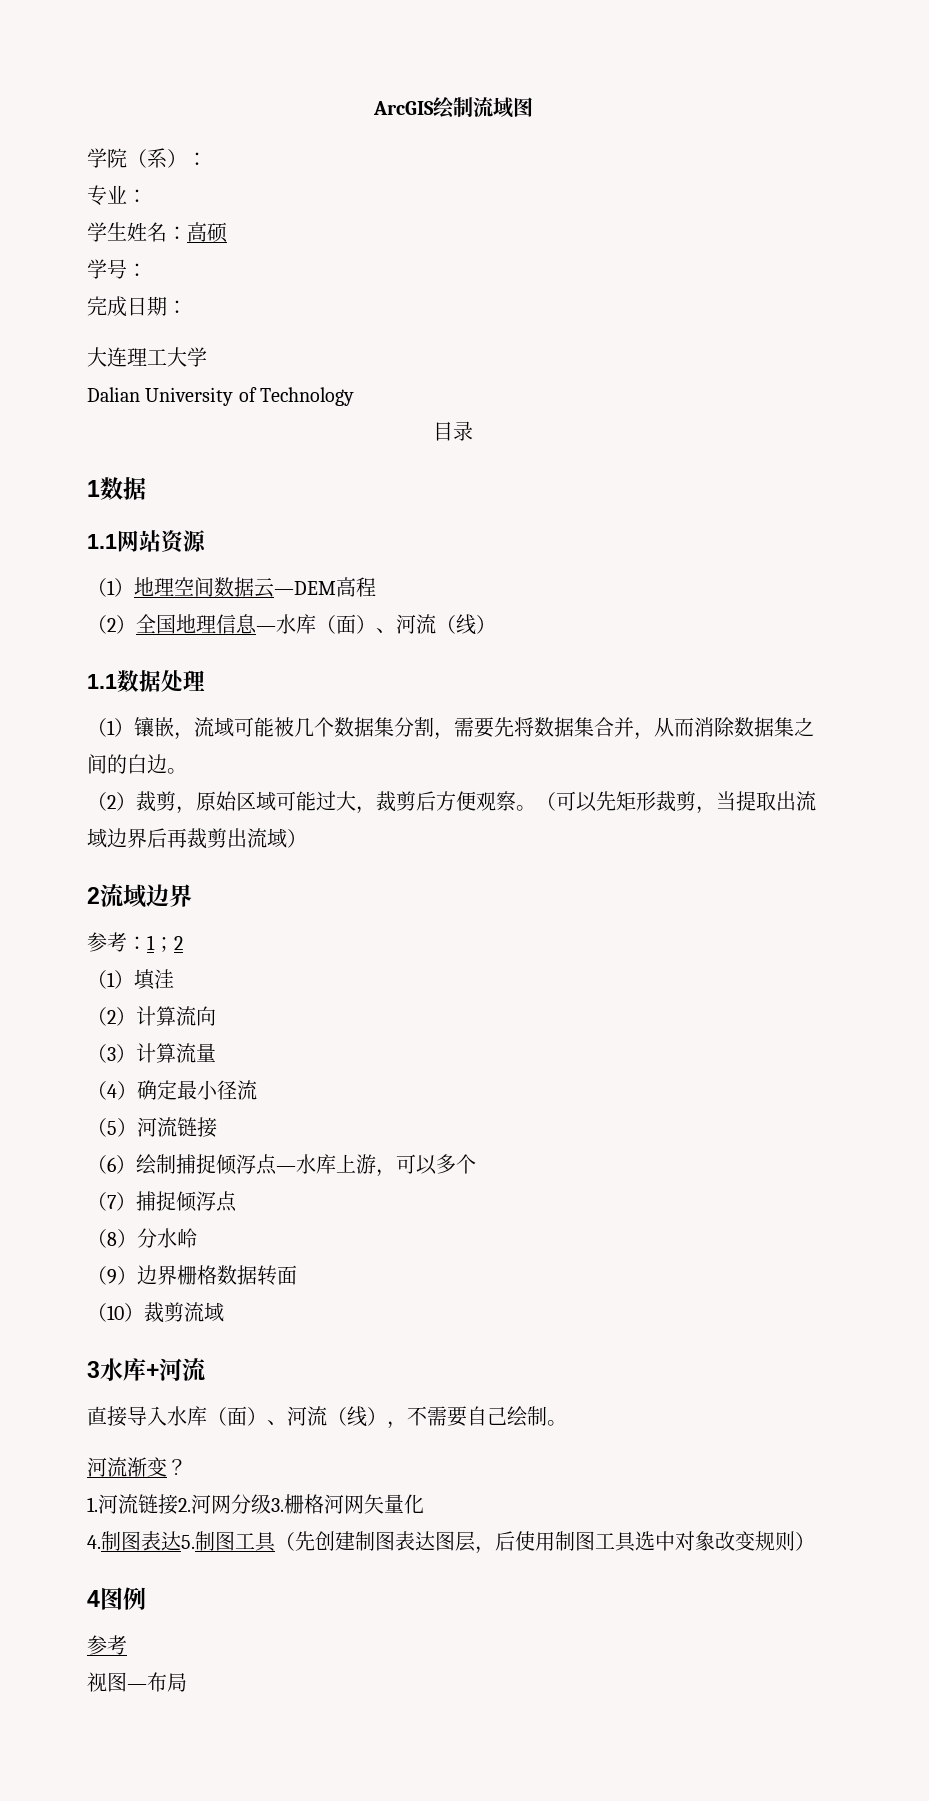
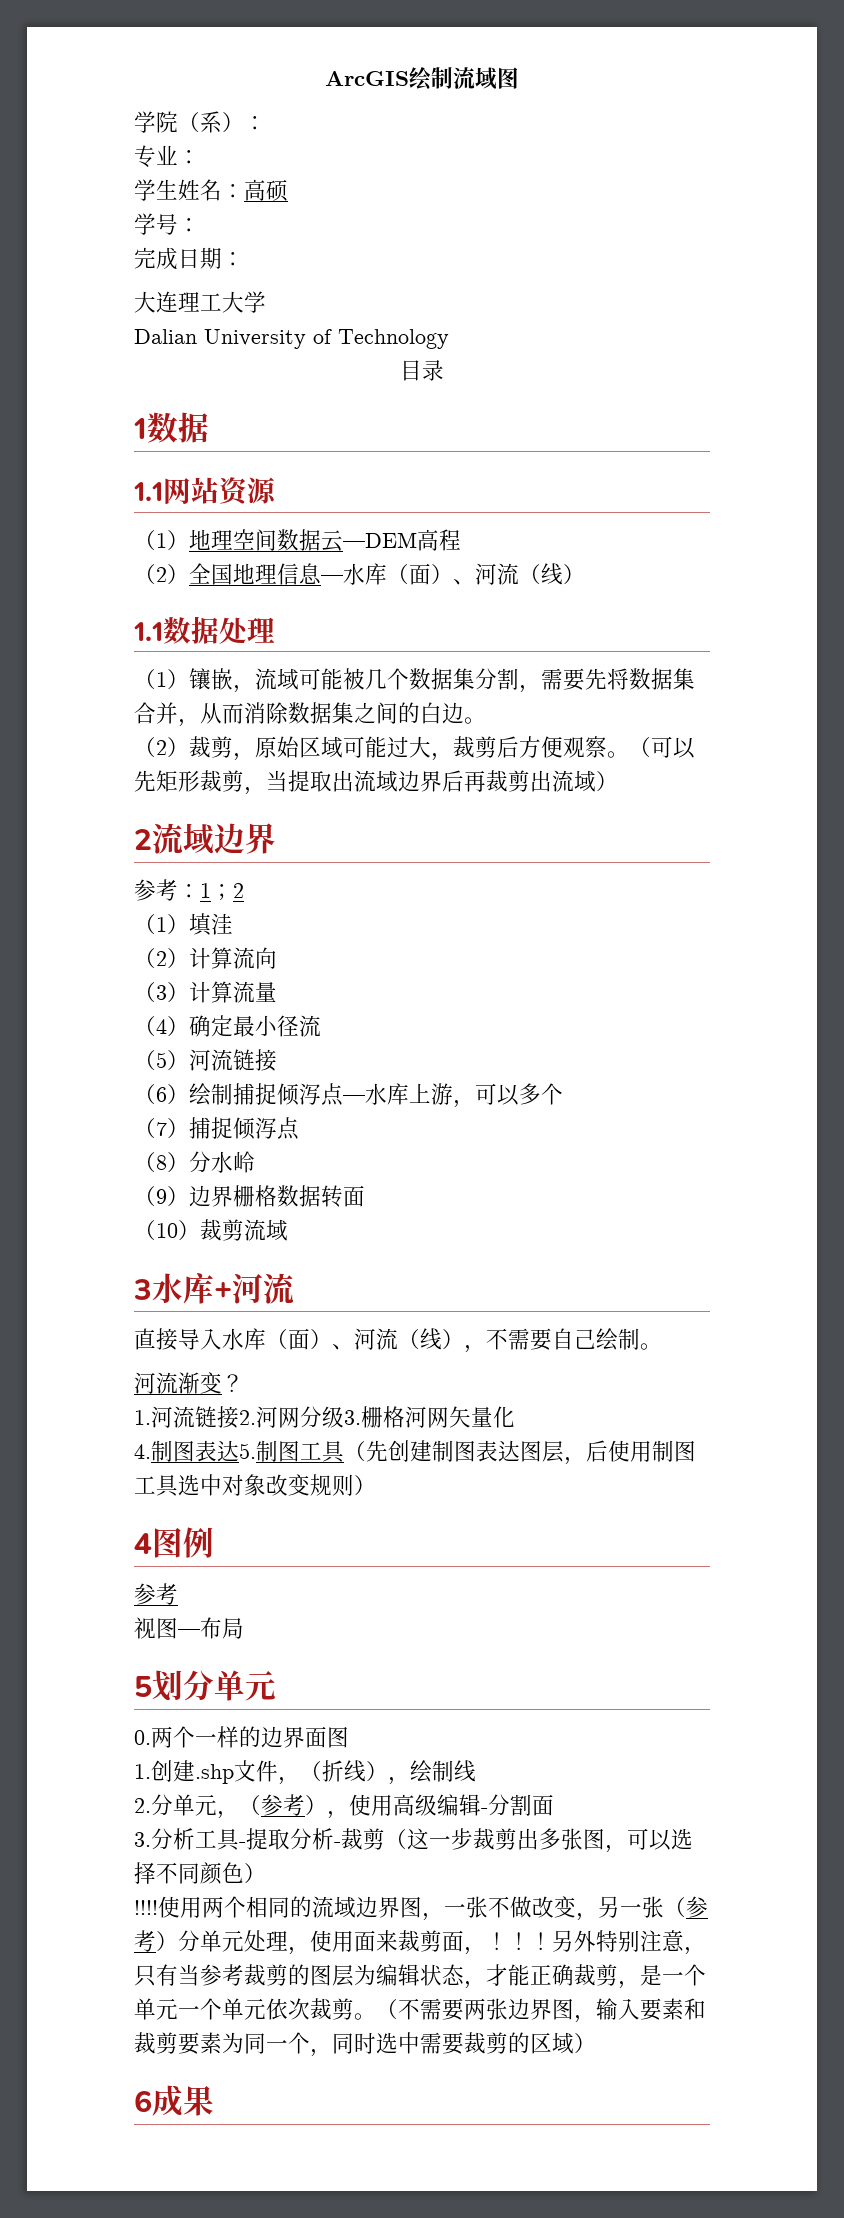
(187, 1682) none -> [134,1670,276,1702] [134,1726,349,1748] [134,1760,476,1785] [134,1794,554,1819] [134,1828,693,1853] [134,1862,266,1885] [134,1896,708,1921] [134,1930,706,1955] [134,1964,706,1989] [134,1998,706,2023] [134,2032,596,2057] [134,2085,214,2116] // 5划分单元 // 0.两个一样的边界面图 // 1.创建.shp文件，（折线），绘制线 // 2.分单元，（参考），使用高级编辑-分割面 // 3.分析工具-提取分析-裁剪（这一步裁剪出多张图，可以选择不同颜色） // !!!!使用两个相同的流域边界图，一张不做改变，另一张（参考）分单元处理，使用面来裁剪面，！！！另外特别注意，只有当参考裁剪的图层为编辑状态，才能正确裁剪，是一个单元一个单元依次裁剪。（不需要两张边界图，输入要素和裁剪要素为同一个，同时选中需要裁剪的区域） // 6成果

